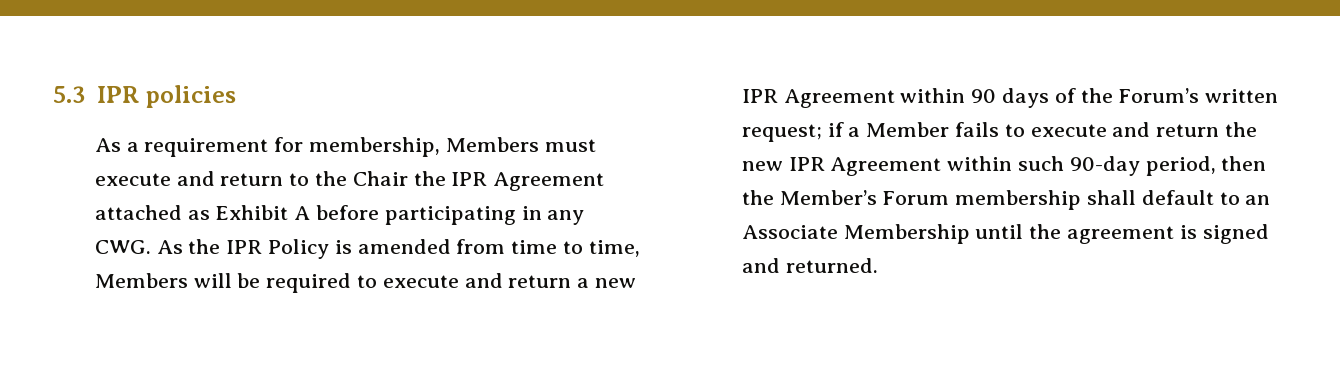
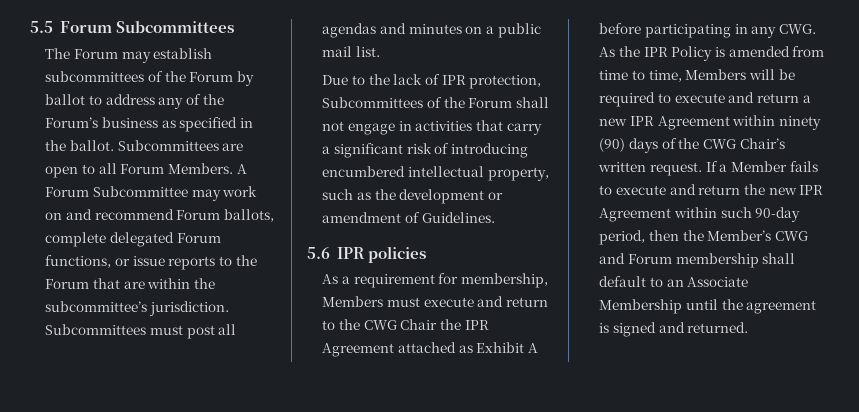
[53,86,86,103] 5.3 -> [30,21,234,33] [45,48,213,63] [45,71,254,86] [45,94,224,109] [45,117,253,132] [45,140,244,151] [45,163,247,178] [45,186,258,201] [45,209,274,222] [45,232,221,247] [45,255,257,270] [45,278,215,289] [45,301,229,316] [45,324,237,339] [322,23,541,38] [322,46,380,57] [322,74,542,89] [322,97,549,108] [322,120,542,135] [322,143,528,158] [322,166,549,181] [322,189,503,204] [322,212,495,223] [307,247,330,259] 5.5 Forum Subcommittees // The Forum may establish subcommittees of the Forum by ballot to address any of the Forum’s business as specified in the ballot. Subcommittees are open to all Forum Members. A Forum Subcommittee may work on and recommend Forum ballots, complete delegated Forum functions, or issue reports to the Forum that are within the subcommittee’s jurisdiction. Subcommittees must post all agendas and minutes on a public mail list. // Due to the lack of IPR protection, Subcommittees of the Forum shall not engage in activities that carry a significant risk of introducing encumbered intellectual property, such as the development or amendment of Guidelines. // 5.6
(348, 178) none -> [363,320,397,330] CWG
[971,89,997,103] 90 -> [778,116,821,130] [599,138,626,152] ninety (90)
[1118,88,1279,103] [741,122,844,142] Forum’s written request; if -> [702,138,785,149] [598,161,718,176] CWG Chair’s written request. If
(877, 197) none -> [774,231,808,241] [599,253,626,264] CWG and

